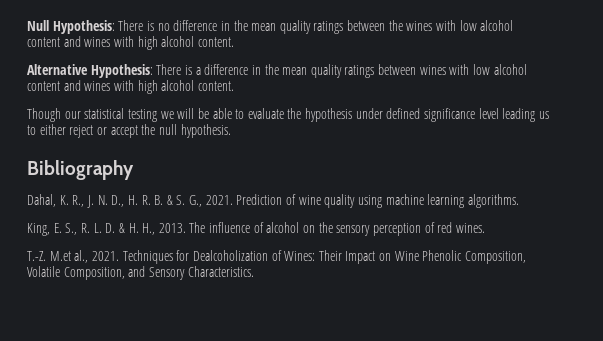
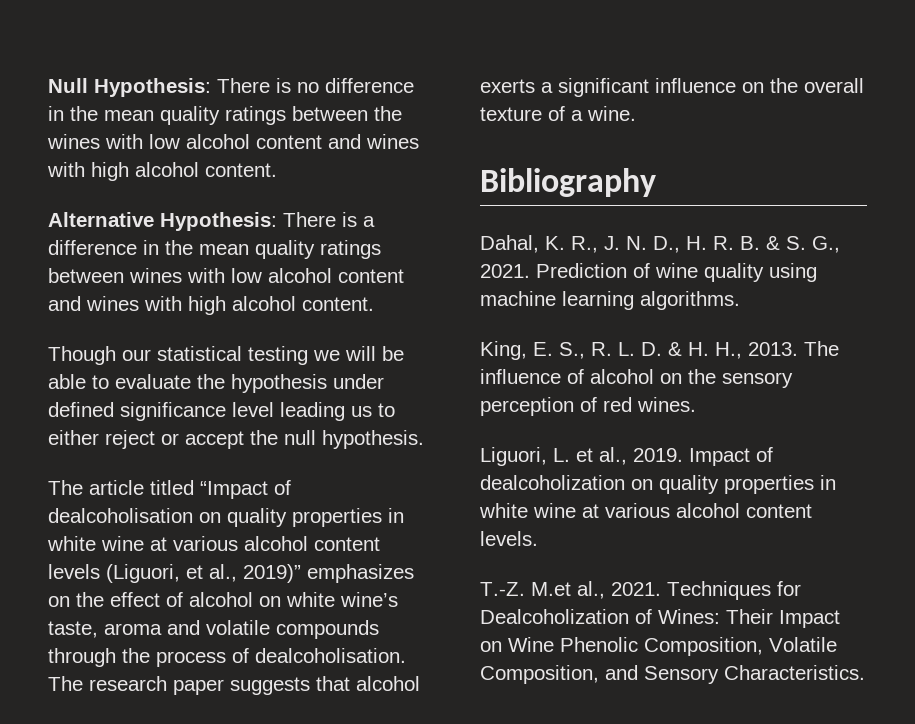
(231, 131) none -> [48,480,291,499] [48,508,404,527] [47,536,380,551] [48,564,414,583] [48,592,398,607] [48,620,379,639] [48,648,406,667] [48,676,420,695] [480,78,864,97] [480,106,636,121] // The article titled “Impact of dealcoholisation on quality properties in white wine at various alcohol content levels (Liguori, et al., 2019)” emphasizes on the effect of alcohol on white wine’s taste, aroma and volatile compounds through the process of dealcoholisation. The research paper suggests that alcohol exerts a significant influence on the overall texture of a wine.
(485, 228) none -> [480,447,773,466] [480,475,836,494] [479,503,812,518] [480,531,538,546] // Liguori, L. et al., 2019. Impact of dealcoholization on quality properties in white wine at various alcohol content levels.

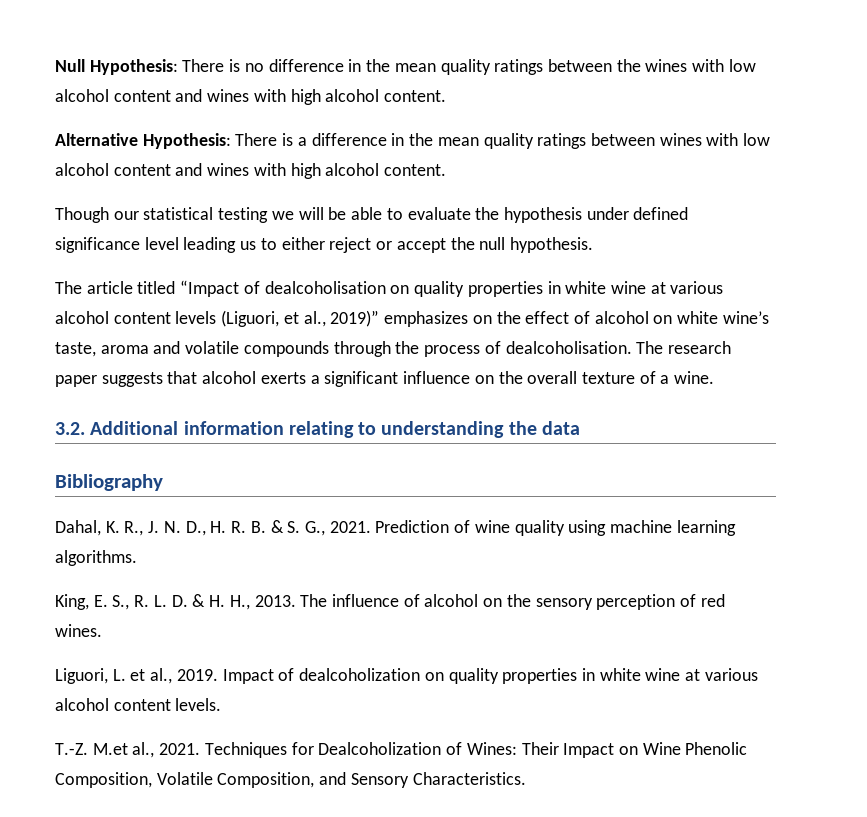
(636, 113) none -> [55,421,580,438] // 3.2. Additional information relating to understanding the data

